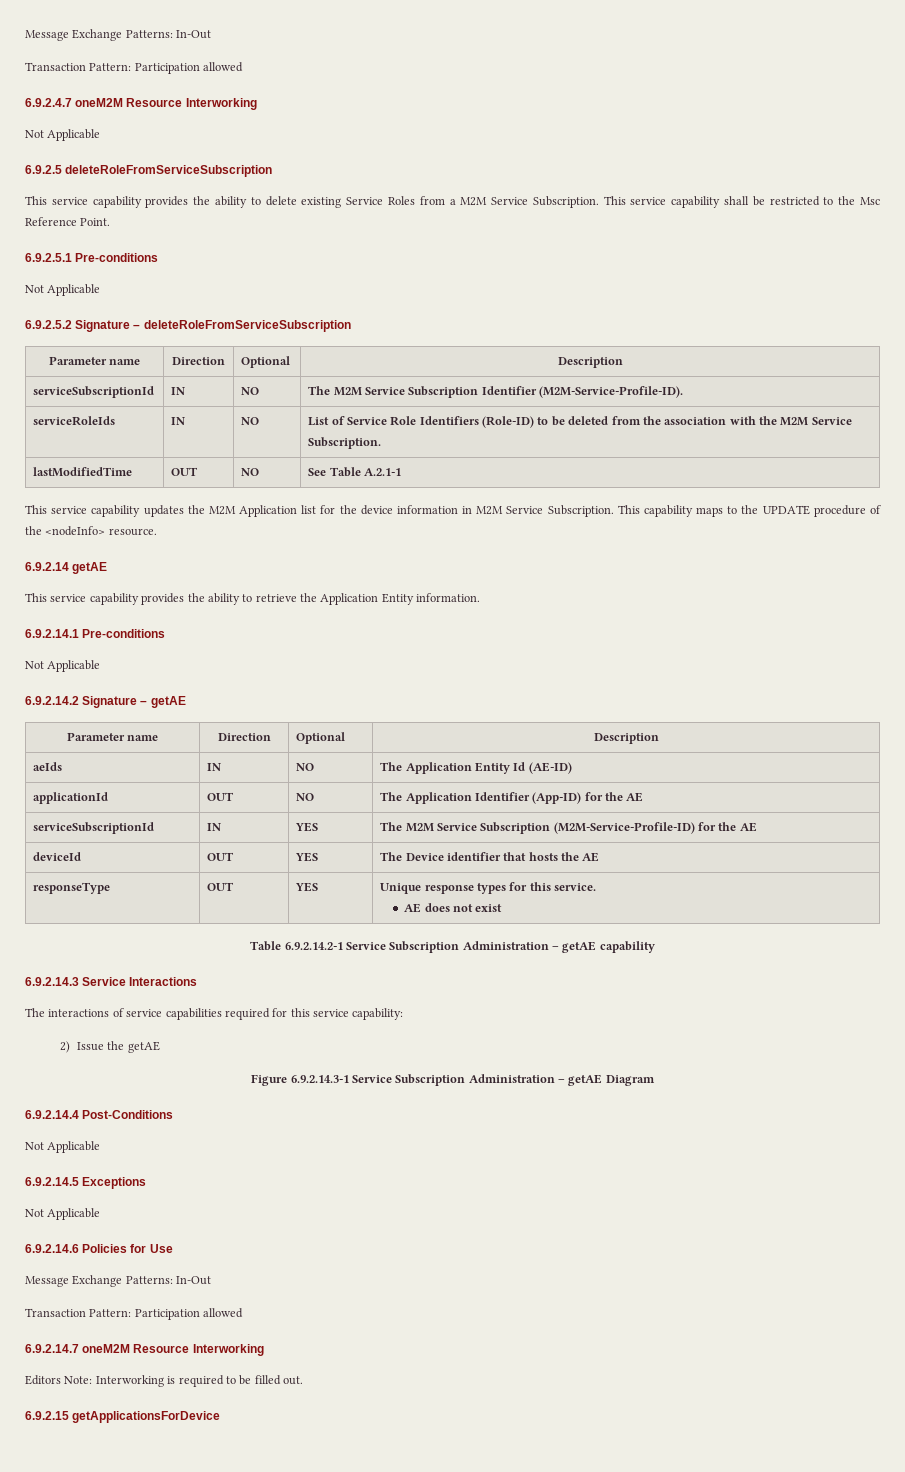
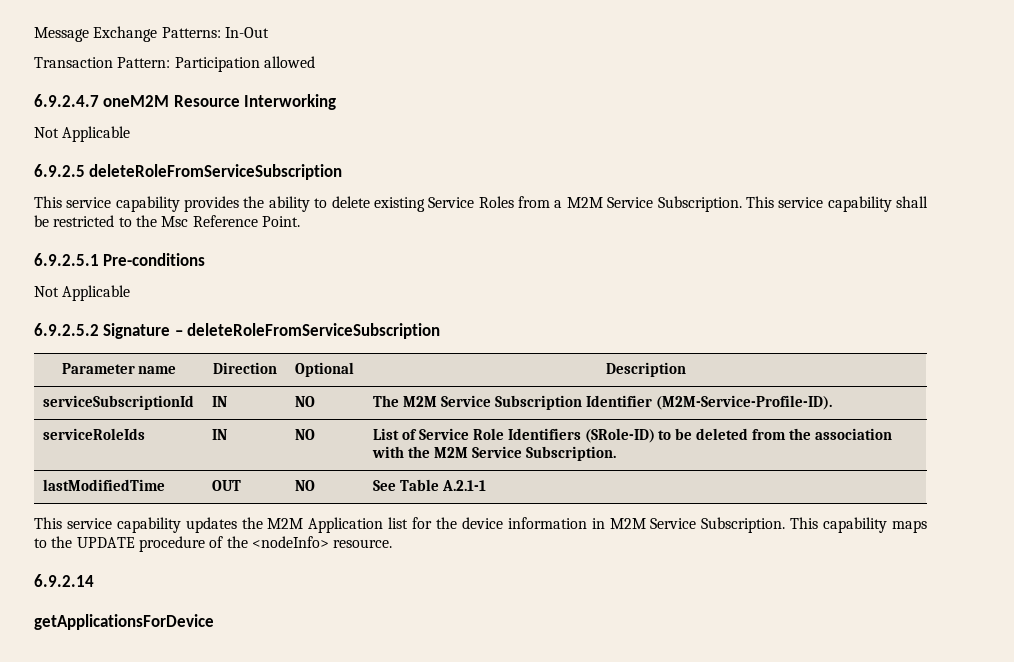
[482,416,535,428] (Role-ID) -> [584,428,655,443] (SRole-ID)
[72,562,108,574] [25,593,481,605] [25,629,166,638] [25,660,101,672] [25,696,186,708] [66,732,159,741] [217,733,271,741] [296,732,346,744] [593,733,659,744] [33,762,63,771] [207,763,222,771] [296,763,315,771] [380,762,572,774] [33,792,109,804] [207,792,235,801] [296,793,315,801] [380,792,644,804] [33,822,155,834] [207,823,222,831] [295,822,319,832] [380,822,757,834] [33,852,82,861] [207,852,235,861] [295,852,319,862] [380,852,600,862] [33,882,111,894] [207,882,235,891] [295,882,319,892] [380,882,597,894] [404,903,503,913] [250,941,655,953] [25,977,198,986] [25,1008,404,1020] [59,1041,160,1053] [251,1074,655,1086] [25,1110,174,1119] [25,1141,101,1153] [25,1177,147,1189] [25,1208,101,1220] [25,1244,173,1253] [25,1275,212,1287] [25,1308,244,1320] [25,1344,264,1356] [25,1375,303,1387] [25,1411,69,1420] getAE // This service capability provides the ability to retrieve the Application Entity information. // 6.9.2.14.1 Pre-conditions // Not Applicable // 6.9.2.14.2 Signature – getAE // Parameter name | Direction | Optional | Description // aeIds | IN | NO | The Application Entity Id (AE-ID) // applicationId | OUT | NO | The Application Identifier (App-ID) for the AE // serviceSubscriptionId | IN | YES | The M2M Service Subscription (M2M-Service-Profile-ID) for the AE // deviceId | OUT | YES | The Device identifier that hosts the AE // responseType | OUT | YES | Unique response types for this service. // AE does not exist // Table 6.9.2.14.2-1 Service Subscription Administration – getAE capability // 6.9.2.14.3 Service Interactions // The interactions of service capabilities required for this service capability: // 2) Issue the getAE // Figure 6.9.2.14.3-1 Service Subscription Administration – getAE Diagram // 6.9.2.14.4 Post-Conditions // Not Applicable // 6.9.2.14.5 Exceptions // Not Applicable // 6.9.2.14.6 Policies for Use // Message Exchange Patterns: In-Out // Transaction Pattern: Participation allowed // 6.9.2.14.7 oneM2M Resource Interworking // Editors Note: Interworking is required to be filled out. // 6.9.2.15 -> (94, 580) //

